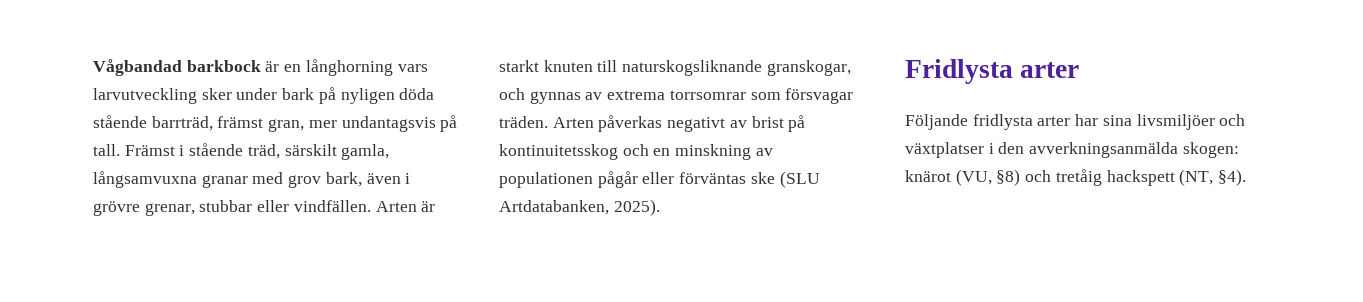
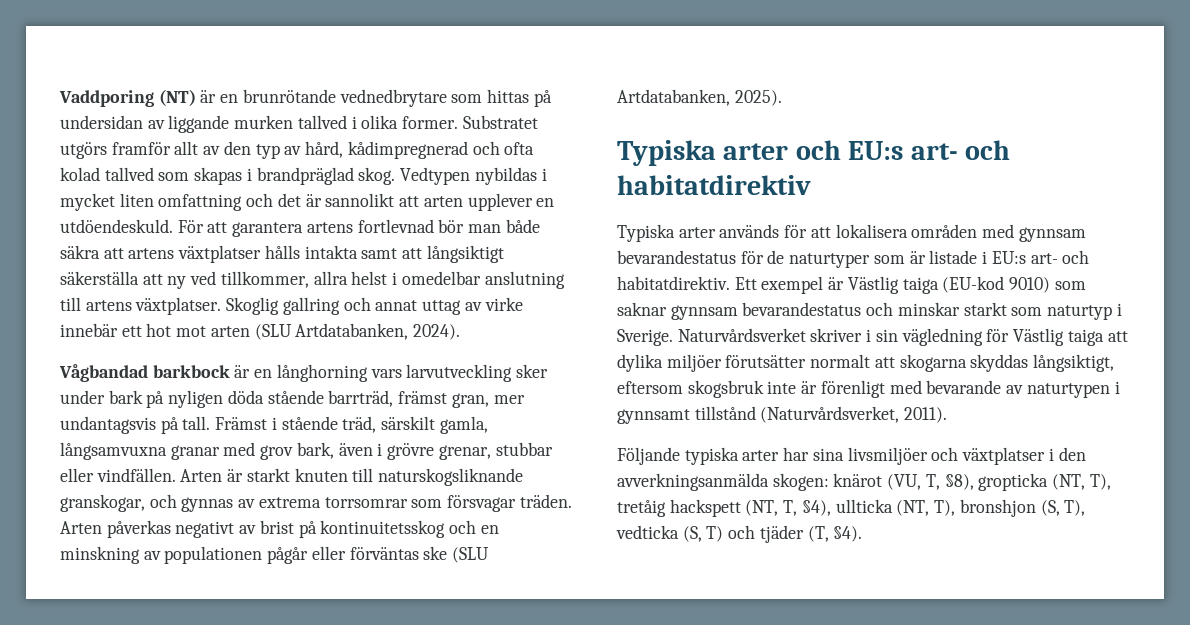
(93, 67) none -> [59,89,552,107] [60,115,538,133] [60,141,535,159] [60,167,547,185] [60,193,555,211] [60,219,540,237] [60,245,504,263] [60,271,565,289] [60,297,523,315] [60,323,461,340] Vaddporing (NT) är en brunrötande vednedbrytare som hittas på undersidan av liggande murken tallved i olika former. Substratet utgörs framför allt av den typ av hård, kådimpregnerad och ofta kolad tallved som skapas i brandpräglad skog. Vedtypen nybildas i mycket liten omfattning och det är sannolikt att arten upplever en utdöendeskuld. För att garantera artens fortlevnad bör man både säkra att artens växtplatser hålls intakta samt att långsiktigt säkerställa att ny ved tillkommer, allra helst i omedelbar anslutning till artens växtplatser. Skoglig gallring och annat uttag av virke innebär ett hot mot arten (SLU Artdatabanken, 2024). //
[905,59,1080,84] Fridlysta arter -> [617,140,1011,166] [617,175,811,195] [617,224,1086,242] [617,250,1090,268] [617,276,1086,294] [617,302,1122,320] [617,328,1128,346] [617,354,1115,372] [617,380,1120,398] [617,406,948,424] Typiska arter och EU:s art- och habitatdirektiv // Typiska arter används för att lokalisera områden med gynnsam bevarandestatus för de naturtyper som är listade i EU:s art- och habitatdirektiv. Ett exempel är Västlig taiga (EU-kod 9010) som saknar gynnsam bevarandestatus och minskar starkt som naturtyp i Sverige. Naturvårdsverket skriver i sin vägledning för Västlig taiga att dylika miljöer förutsätter normalt att skogarna skyddas långsiktigt, eftersom skogsbruk inte är förenligt med bevarande av naturtypen i gynnsamt tillstånd (Naturvårdsverket, 2011).
[972,114,1033,130] fridlysta -> [684,447,739,465] typiska
[996,169,1214,186] §8) och tretåig hackspett (NT, -> [925,473,1111,491] [617,499,1086,517] [616,525,829,543] T, §8), gropticka (NT, T), tretåig hackspett (NT, T, §4), ullticka (NT, T), bronshjon (S, T), vedticka (S, T) och tjäder (T,

